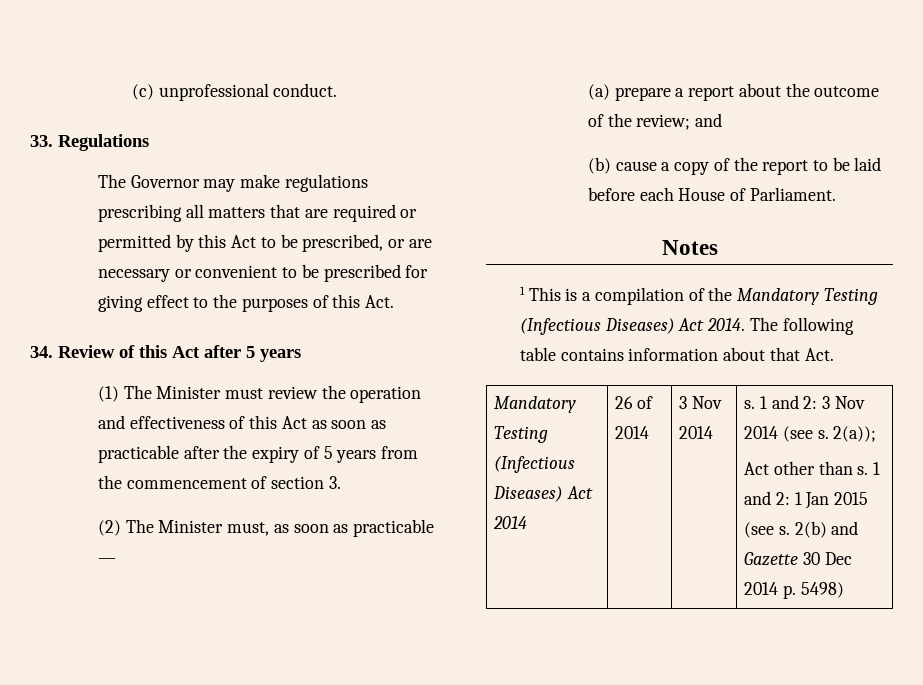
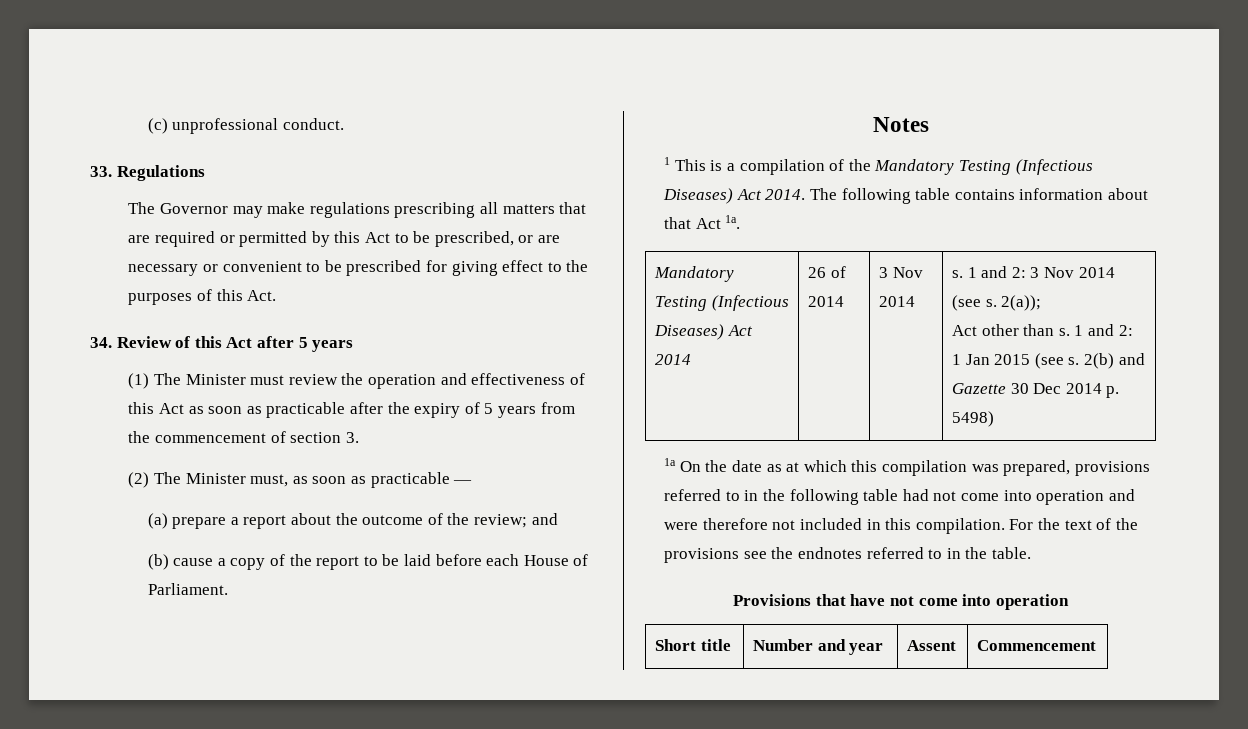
[804,348,834,361] Act. -> [695,215,741,229] Act 1a.
(844, 590) none -> [664,458,1150,476] [664,489,1135,505] [664,518,1138,534] [664,547,1031,563] [733,594,1069,610] [655,639,731,651] [753,639,884,655] [907,640,957,651] [977,640,1097,651] // 1a On the date as at which this compilation was prepared, provisions referred to in the following table had not come into operation and were therefore not included in this compilation. For the text of the provisions see the endnotes referred to in the table. // Provisions that have not come into operation // Short title | Number and year | Assent | Commencement

